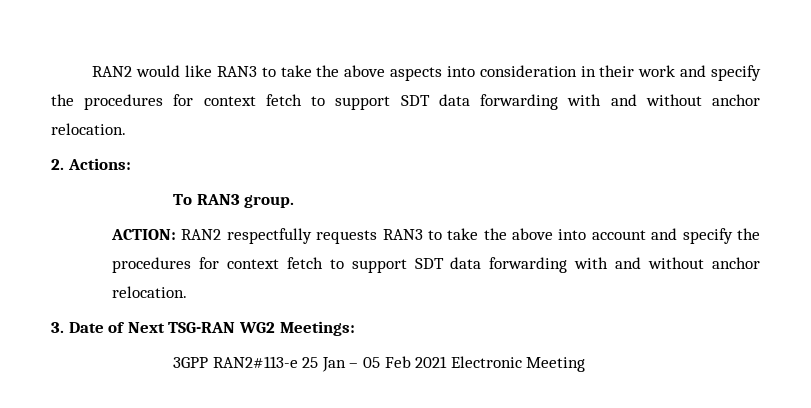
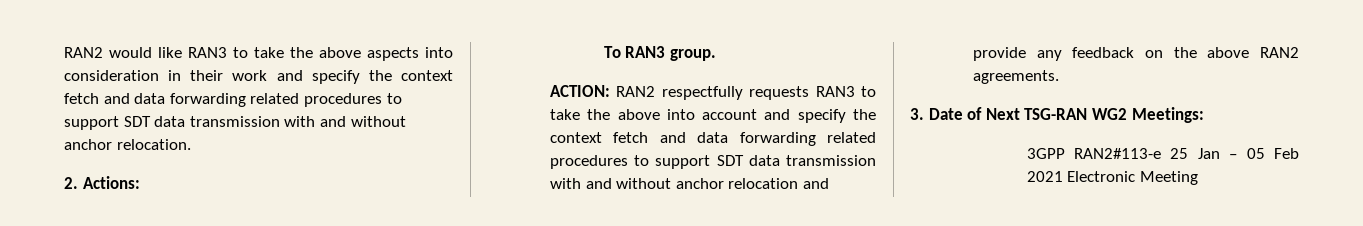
[84,94,559,110] procedures for context fetch to support SDT data forwarding -> [401,70,453,81] [64,93,402,107] [64,116,280,130] context fetch and data forwarding related procedures to support SDT data transmission
[112,257,760,273] [112,286,188,298] procedures for context fetch to support SDT data forwarding with and without anchor relocation. -> [550,132,876,146] [550,155,876,169] [550,178,830,189] [973,47,1299,61] [973,70,1060,84] context fetch and data forwarding related procedures to support SDT data transmission with and without anchor relocation and provide any feedback on the above RAN2 agreements.

